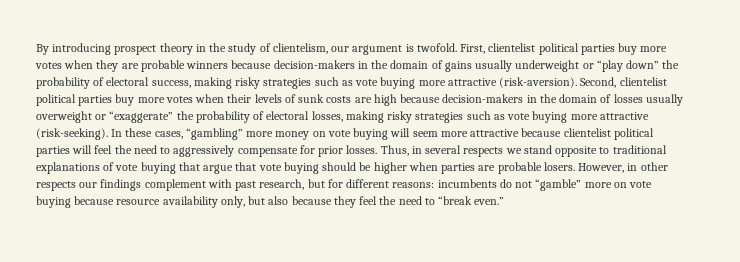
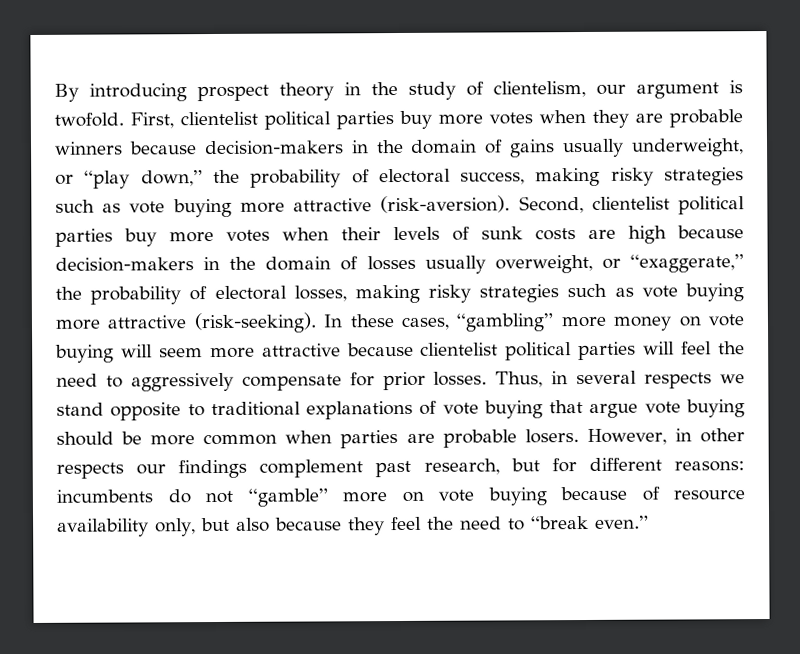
[515,60,580,72] underweight -> [631,138,745,157] underweight,
[626,60,660,69] down” -> [140,170,203,187] down,”
[36,111,174,123] overweight or “exaggerate” -> [494,254,744,274] overweight, or “exaggerate,”
[235,162,257,171] that -> (639, 410) none
[373,162,407,174] higher -> [150,433,278,446] more common
[207,179,232,188] with -> (364, 468) none
(115, 200) none -> [641,486,660,501] of

